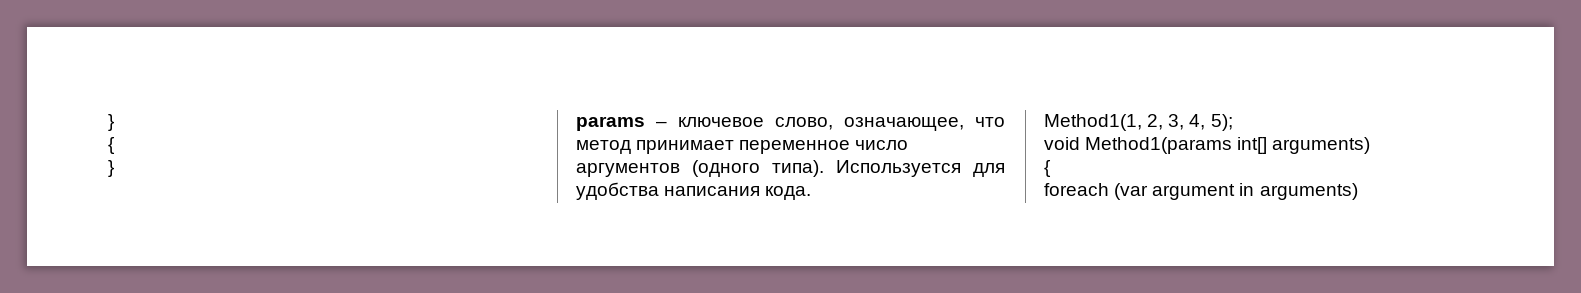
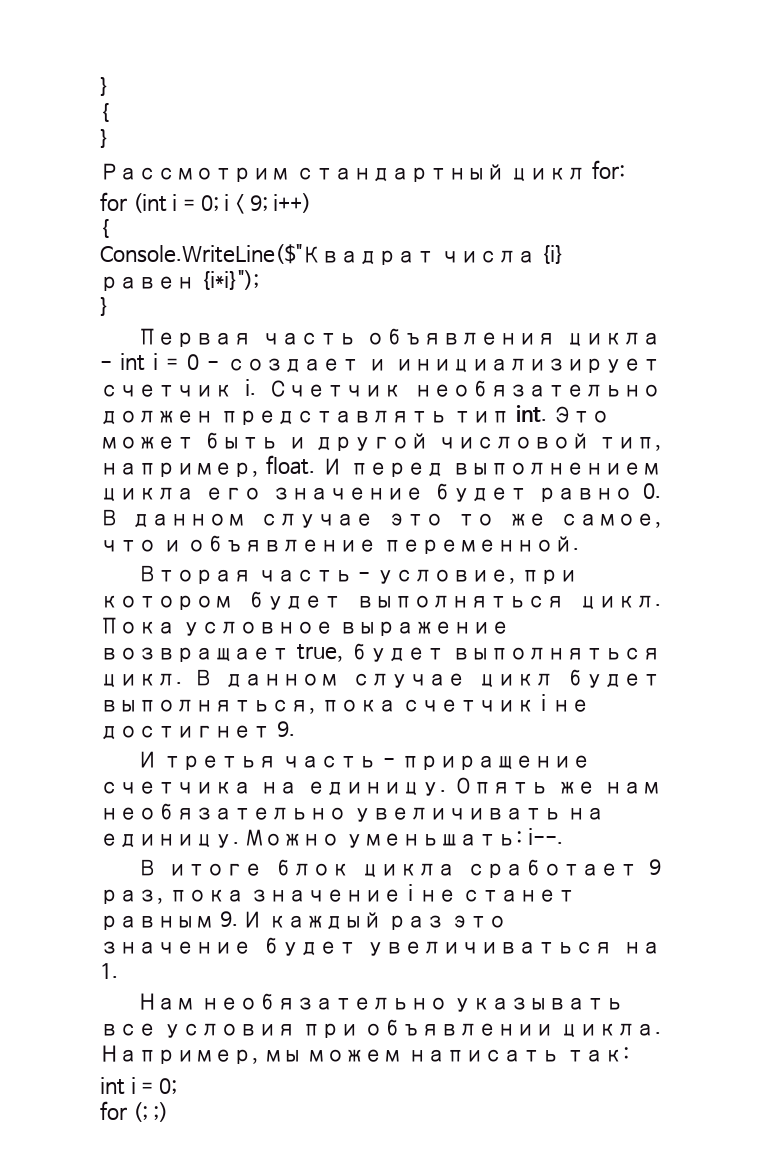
[576,116,1005,131] [576,140,909,154] [576,160,1005,177] [576,182,812,200] [1044,114,1233,131] [1044,137,1371,154] [1044,160,1051,177] [1044,183,1358,200] params – ключевое слово, означающее, что метод принимает переменное число аргументов (одного типа). Используется для удобства написания кода. // Method1(1, 2, 3, 4, 5); // void Method1(params int[] arguments) // { // foreach (var argument in arguments) -> [100,160,626,182] [100,192,312,214] [100,219,109,238] [100,244,565,265] [100,270,259,291] [100,297,109,316] [138,328,661,347] [100,353,661,373] [100,379,661,397] [100,405,610,425] [100,432,661,451] [100,455,661,477] [100,483,661,502] [100,509,661,528] [100,535,580,554] [138,565,578,584] [100,591,661,610] [100,617,511,636] [100,643,661,662] [100,669,661,688] [100,694,590,714] [100,721,295,740] [138,751,591,770] [100,777,661,796] [100,803,606,822] [100,828,564,848] [138,859,661,878] [100,884,577,904] [100,911,508,930] [100,937,661,956] [100,963,118,979] [138,993,625,1012] [100,1019,661,1038] [100,1045,629,1064] [100,1077,178,1095] [100,1101,169,1122] Рассмотрим стандартный цикл for: // for (int i = 0; i < 9; i++) // { // Console.WriteLine($"Квадрат числа {i} равен {i*i}"); // } // Первая часть объявления цикла - int i = 0 - создает и инициализирует счетчик i. Счетчик необязательно должен представлять тип int. Это может быть и другой числовой тип, например, float. И перед выполнением цикла его значение будет равно 0. В данном случае это то же самое, что и объявление переменной. // Вторая часть - условие, при котором будет выполняться цикл. Пока условное выражение возвращает true, будет выполняться цикл. В данном случае цикл будет выполняться, пока счетчик i не достигнет 9. // И третья часть - приращение счетчика на единицу. Опять же нам необязательно увеличивать на единицу. Можно уменьшать: i--. // В итоге блок цикла сработает 9 раз, пока значение i не станет равным 9. И каждый раз это значение будет увеличиваться на 1. // Нам необязательно указывать все условия при объявлении цикла. Например, мы можем написать так: // int i = 0; // for (; ;)

